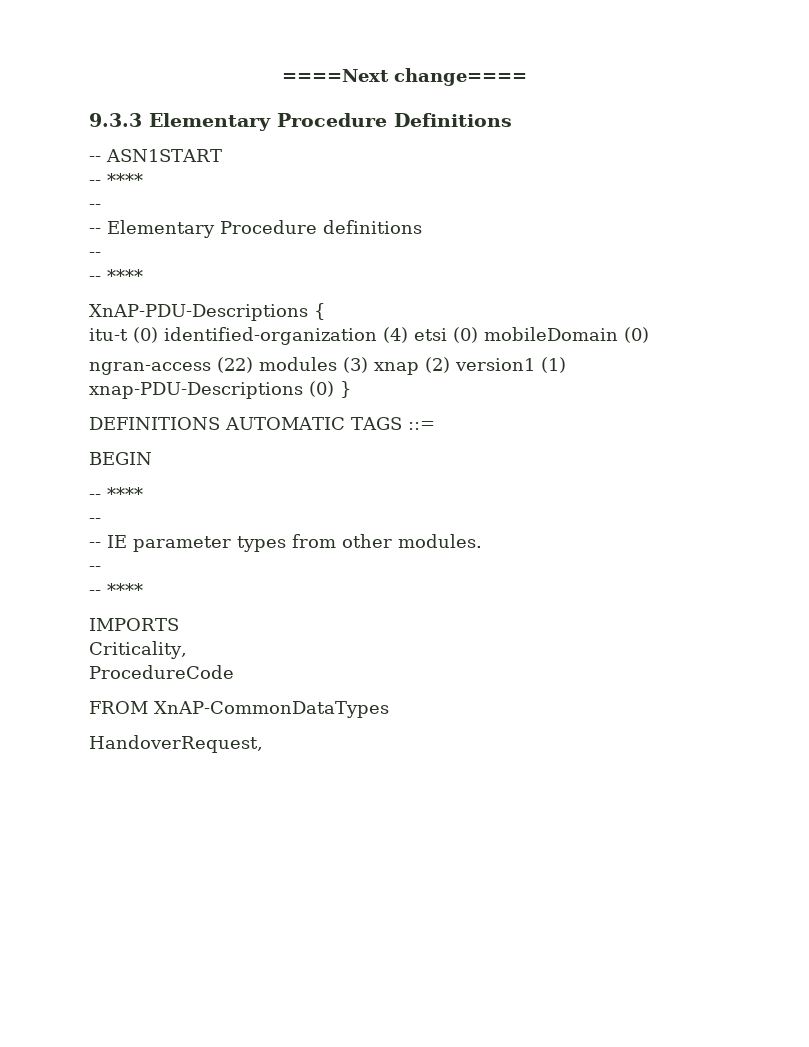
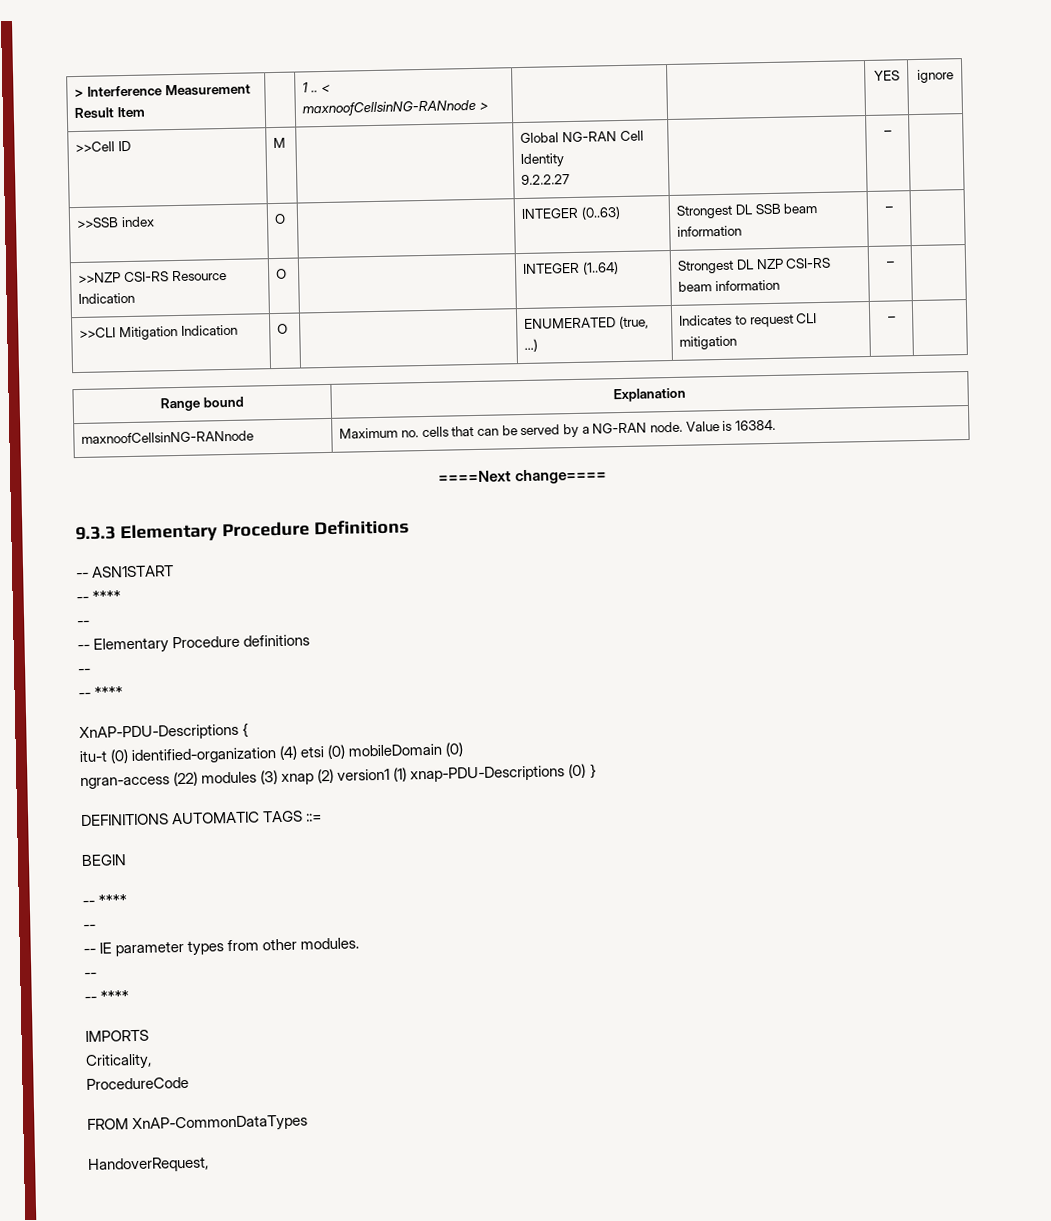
(282, 75) none -> [74,83,251,98] [74,106,146,120] [302,82,330,93] [302,99,489,117] [873,70,900,81] [916,69,954,83] [75,140,132,153] [273,137,287,149] [520,130,644,144] [520,153,566,167] [521,174,571,185] [883,130,892,136] [76,216,156,228] [274,213,287,224] [521,205,622,220] [676,202,819,219] [677,225,743,237] [884,206,893,212] [78,269,227,283] [78,292,136,304] [276,268,288,279] [522,261,620,275] [677,257,832,274] [678,279,781,292] [886,261,895,267] [79,324,238,341] [277,323,289,334] [524,315,650,330] [524,338,539,352] [679,313,818,328] [679,335,738,350] [887,316,896,322] [160,396,244,412] [613,387,686,403] [81,430,255,444] [339,419,776,439] > Interference Measurement Result Item | | 1 .. < maxnoofCellsinNG-RANnode > | | | YES | ignore // >>Cell ID | M | | Global NG-RAN Cell Identity // 9.2.2.27 | | – | // >>SSB index | O | | INTEGER (0..63) | Strongest DL SSB beam information | – | // >>NZP CSI-RS Resource Indication | O | | INTEGER (1..64) | Strongest DL NZP CSI-RS beam information | – | // >>CLI Mitigation Indication | O | | ENUMERATED (true, …) | Indicates to request CLI mitigation | – | // Range bound | Explanation // maxnoofCellsinNG-RANnode | Maximum no. cells that can be served by a NG-RAN node. Value is 16384. //

